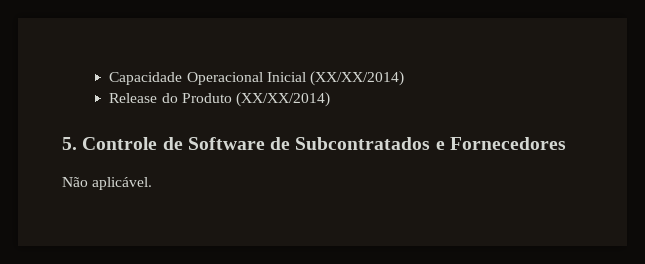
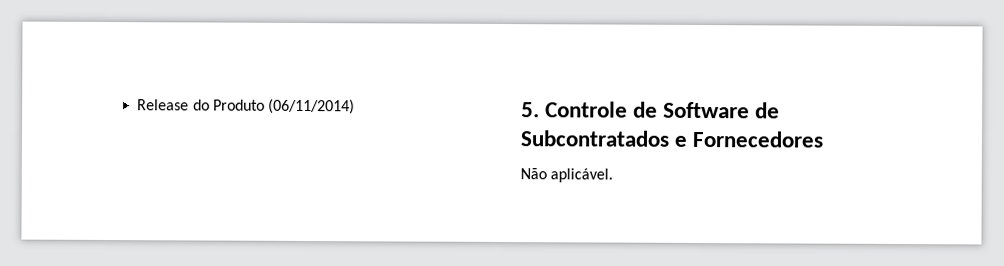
[109,71,404,86] Capacidade Operacional Inicial (XX/XX/2014) // -> (137, 105) none
[235,92,330,107] (XX/XX/2014) -> [268,98,356,115] (06/11/2014)

